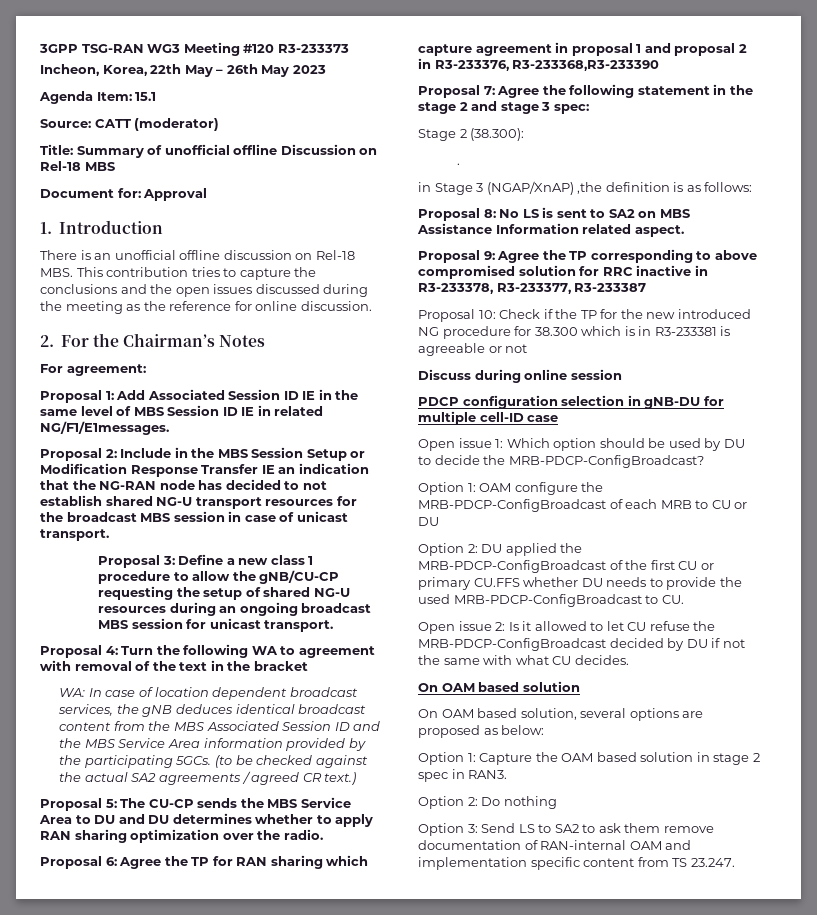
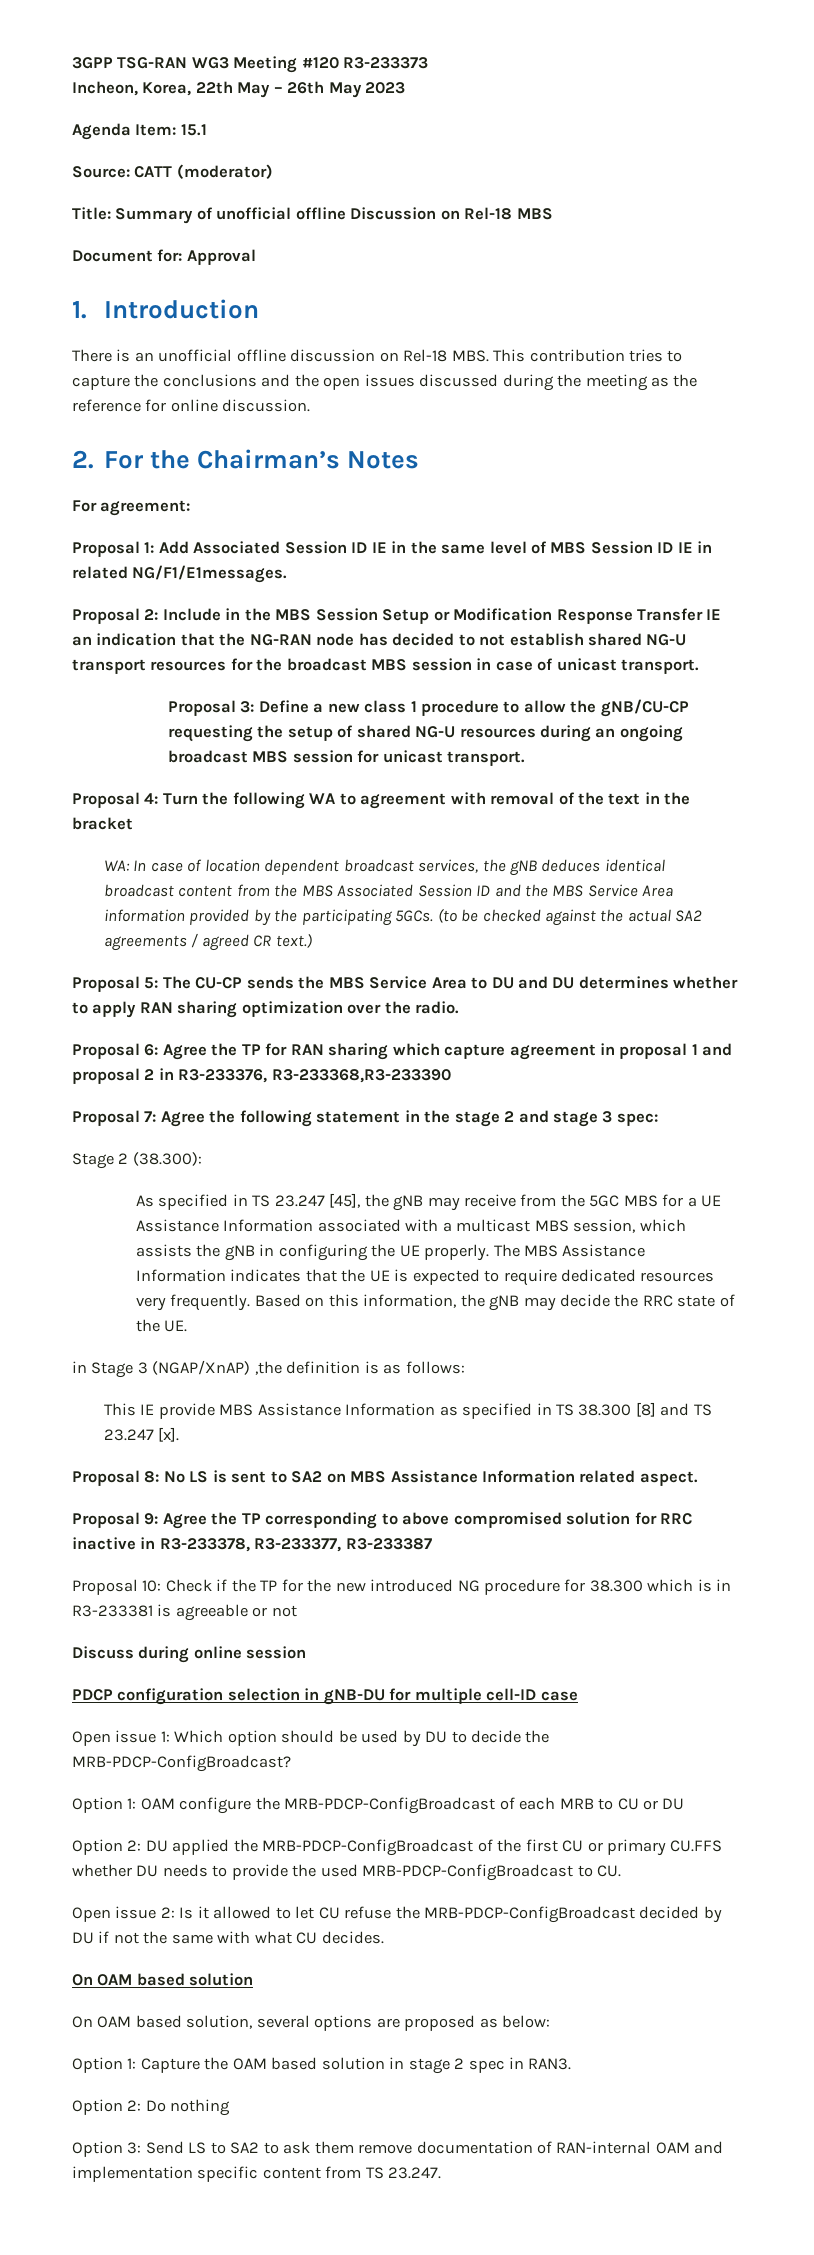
[456,163,460,165] . -> [135,1193,722,1211] [135,1219,686,1233] [135,1244,646,1261] [135,1269,715,1286] [135,1294,735,1311] [135,1319,188,1332] As specified in TS 23.247 [45], the gNB may receive from the 5GC MBS for a UE Assistance Information associated with a multicast MBS session, which assists the gNB in configuring the UE properly. The MBS Assistance Information indicates that the UE is expected to require dedicated resources very frequently. Based on this information, the gNB may decide the RRC state of the UE.
(753, 187) none -> [103,1402,712,1419] [103,1427,180,1442] // This IE provide MBS Assistance Information as specified in TS 38.300 [8] and TS 23.247 [x].

